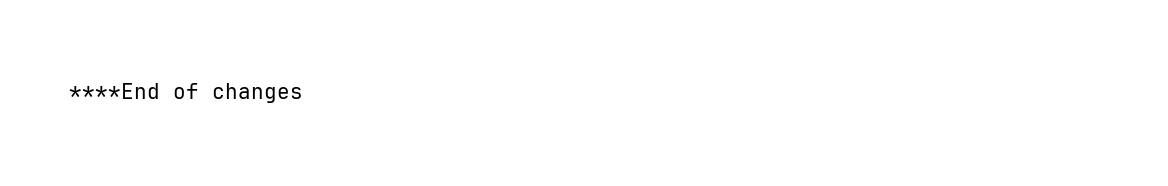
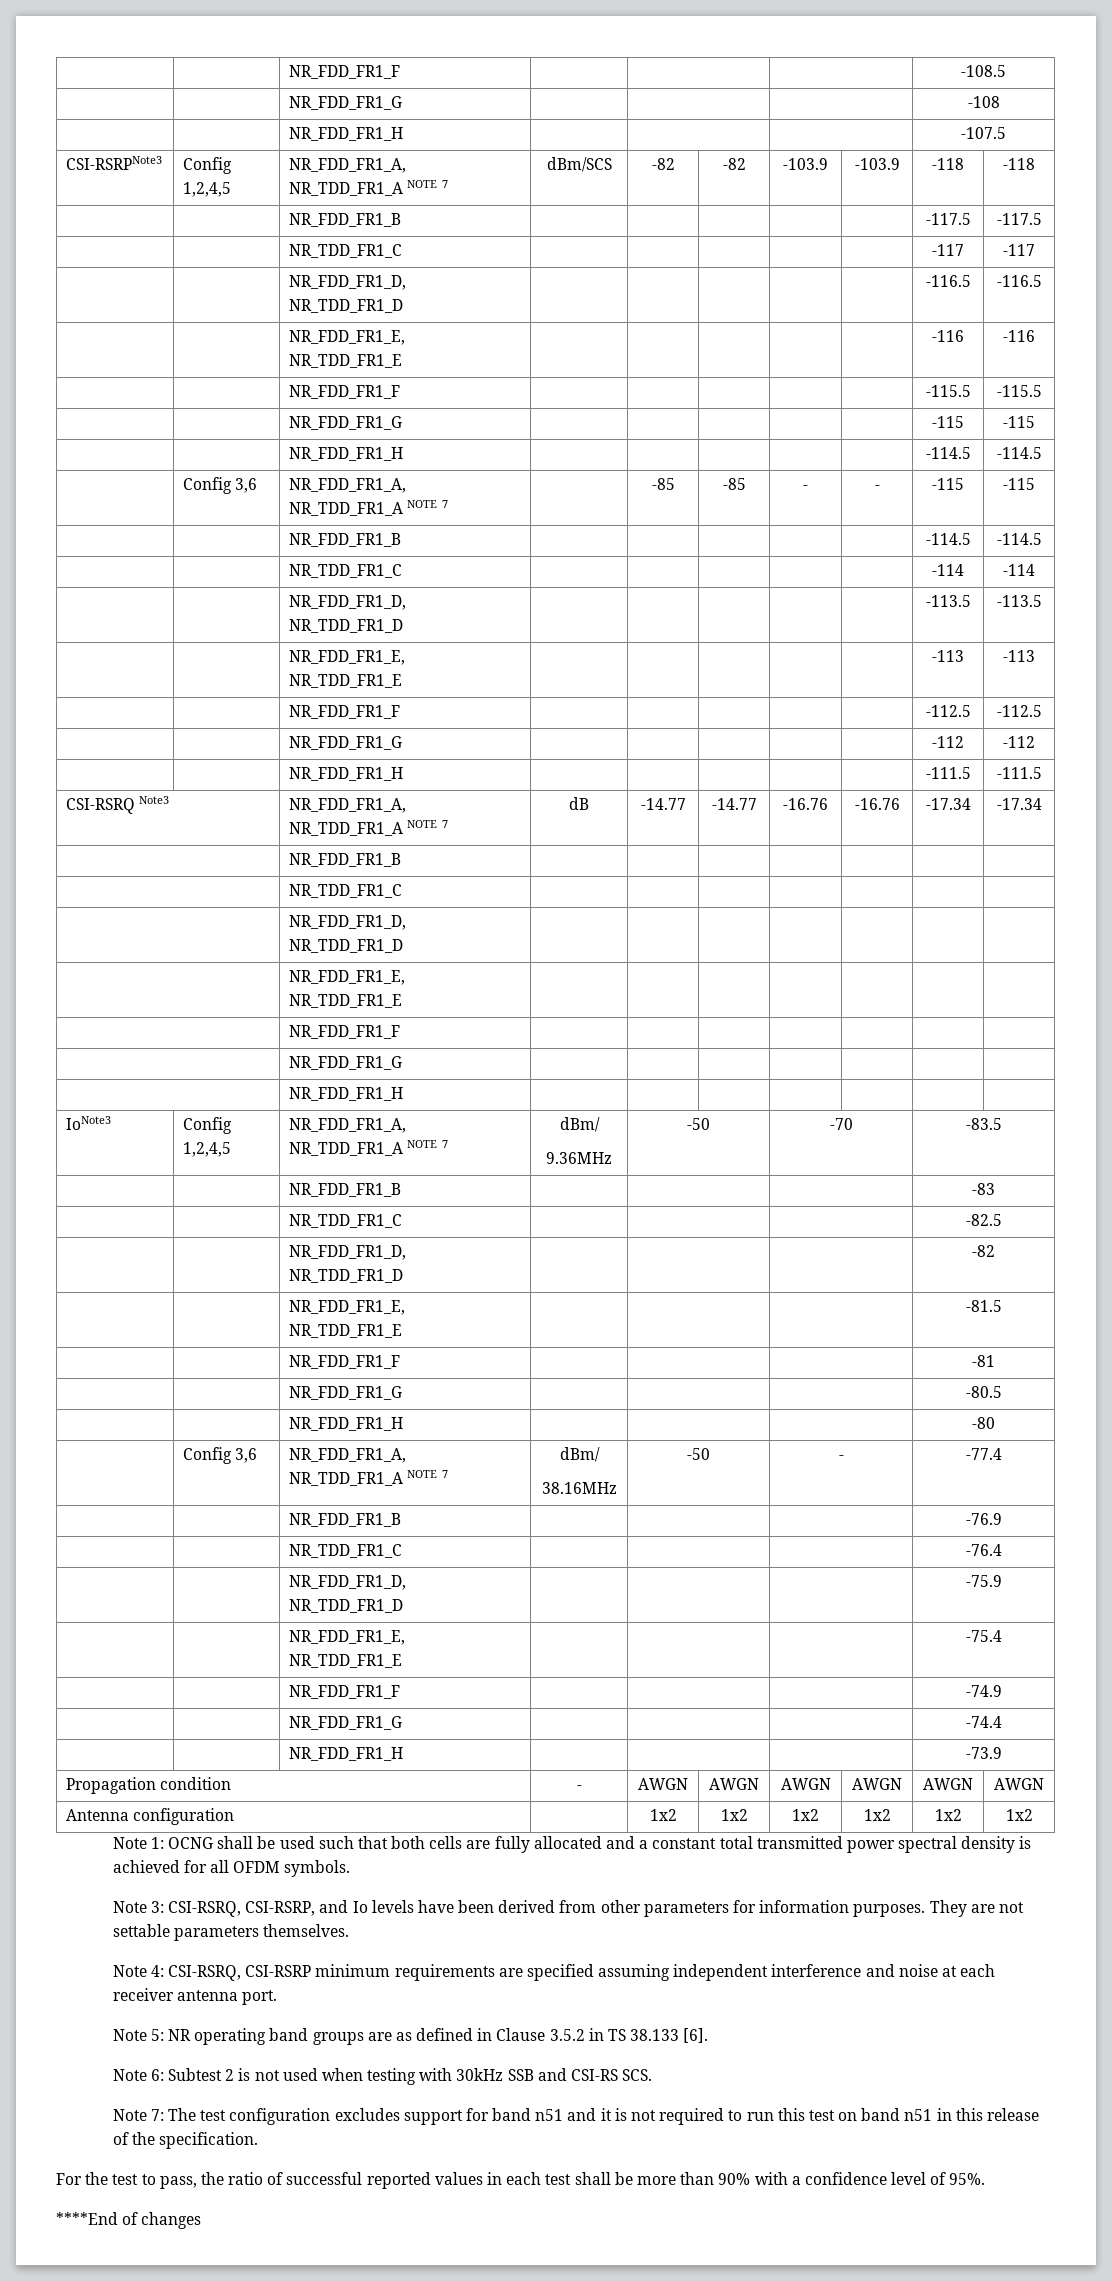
(69, 91) none -> [289,65,401,79] [961,65,1006,77] [289,96,403,110] [967,96,1000,108] [289,127,404,141] [961,127,1006,139] [66,156,163,170] [183,157,233,174] [183,182,232,197] [289,158,407,173] [289,180,448,196] [546,157,612,172] [651,158,675,170] [722,158,746,170] [783,158,828,170] [854,158,900,170] [932,158,964,170] [1003,158,1035,170] [289,213,402,227] [925,213,971,225] [996,213,1042,225] [289,244,403,258] [932,244,964,256] [1003,244,1035,256] [289,275,407,290] [289,299,404,313] [925,275,971,287] [996,275,1042,287] [289,330,406,345] [289,354,403,368] [932,330,964,342] [1003,330,1035,342] [289,385,401,399] [925,385,971,397] [996,385,1042,397] [289,416,403,430] [932,416,964,428] [1003,416,1035,428] [289,447,404,461] [925,447,971,459] [996,447,1042,459] [183,477,258,494] [289,478,407,493] [289,500,448,516] [651,478,675,490] [722,478,746,490] [803,485,808,490] [874,485,880,490] [932,478,964,490] [1003,478,1035,490] [289,533,402,547] [925,533,971,545] [996,533,1042,545] [289,564,403,578] [932,564,964,576] [1003,564,1035,576] [289,595,407,610] [289,619,404,633] [925,595,971,607] [996,595,1042,607] [289,650,406,665] [289,674,403,688] [932,650,964,662] [1003,650,1035,662] [289,705,401,719] [925,705,971,717] [996,705,1042,717] [289,736,403,750] [932,736,964,748] [1003,736,1035,748] [289,767,404,781] [925,767,971,779] [996,767,1042,779] [66,796,170,814] [289,798,407,813] [289,820,448,836] [569,797,589,810] [640,798,686,810] [711,798,757,810] [783,798,828,810] [854,798,900,810] [925,798,971,810] [996,798,1042,810] [289,853,402,867] [289,884,403,898] [289,915,407,930] [289,939,404,953] [289,970,406,985] [289,994,403,1008] [289,1025,401,1039] [289,1056,403,1070] [289,1087,404,1101] [66,1116,112,1130] [183,1117,233,1134] [183,1142,232,1157] [289,1118,407,1133] [289,1140,448,1156] [559,1117,600,1132] [546,1152,612,1164] [687,1118,710,1130] [829,1118,853,1130] [965,1118,1002,1130] [289,1183,402,1197] [972,1183,995,1195] [289,1214,403,1228] [965,1214,1002,1226] [289,1245,407,1260] [289,1269,404,1283] [972,1245,995,1257] [289,1300,406,1315] [289,1324,403,1338] [965,1300,1002,1312] [289,1355,401,1369] [972,1355,995,1367] [289,1386,403,1400] [965,1386,1002,1398] [289,1417,404,1431] [972,1417,995,1429] [183,1447,258,1464] [289,1448,407,1463] [289,1470,448,1486] [559,1447,600,1462] [541,1482,617,1494] [687,1448,710,1460] [838,1455,844,1460] [965,1448,1002,1460] [289,1513,402,1527] [965,1513,1002,1525] [289,1544,403,1558] [965,1544,1002,1556] [289,1575,407,1590] [289,1599,404,1613] [965,1575,1002,1587] [289,1630,406,1645] [289,1654,403,1668] [965,1630,1002,1642] [289,1685,401,1699] [965,1685,1002,1697] [289,1716,403,1730] [965,1716,1002,1728] [289,1747,404,1761] [965,1747,1002,1759] [66,1777,232,1794] [576,1785,582,1790] [638,1778,688,1790] [709,1778,759,1790] [780,1778,831,1790] [852,1778,902,1790] [923,1778,973,1790] [994,1778,1044,1790] [66,1808,235,1825] [649,1809,677,1821] [720,1809,748,1821] [792,1809,819,1821] [863,1809,891,1821] [934,1809,962,1821] [1005,1809,1033,1821] [112,1836,1032,1853] [112,1860,351,1877] [112,1900,1024,1917] [112,1924,349,1941] [112,1964,996,1981] [112,1988,277,2005] [112,2028,709,2045] [112,2068,653,2085] [112,2108,1040,2125] [112,2132,258,2149] [56,2172,986,2189] | | NR_FDD_FR1_F | | | | -108.5 // | | NR_FDD_FR1_G | | | | -108 // | | NR_FDD_FR1_H | | | | -107.5 // CSI-RSRPNote3 | Config 1,2,4,5 | NR_FDD_FR1_A, NR_TDD_FR1_A NOTE 7 | dBm/SCS | -82 | -82 | -103.9 | -103.9 | -118 | -118 // | | NR_FDD_FR1_B | | | | | | -117.5 | -117.5 // | | NR_TDD_FR1_C | | | | | | -117 | -117 // | | NR_FDD_FR1_D, NR_TDD_FR1_D | | | | | | -116.5 | -116.5 // | | NR_FDD_FR1_E, NR_TDD_FR1_E | | | | | | -116 | -116 // | | NR_FDD_FR1_F | | | | | | -115.5 | -115.5 // | | NR_FDD_FR1_G | | | | | | -115 | -115 // | | NR_FDD_FR1_H | | | | | | -114.5 | -114.5 // | Config 3,6 | NR_FDD_FR1_A, NR_TDD_FR1_A NOTE 7 | | -85 | -85 | - | - | -115 | -115 // | | NR_FDD_FR1_B | | | | | | -114.5 | -114.5 // | | NR_TDD_FR1_C | | | | | | -114 | -114 // | | NR_FDD_FR1_D, NR_TDD_FR1_D | | | | | | -113.5 | -113.5 // | | NR_FDD_FR1_E, NR_TDD_FR1_E | | | | | | -113 | -113 // | | NR_FDD_FR1_F | | | | | | -112.5 | -112.5 // | | NR_FDD_FR1_G | | | | | | -112 | -112 // | | NR_FDD_FR1_H | | | | | | -111.5 | -111.5 // CSI-RSRQ Note3 | NR_FDD_FR1_A, NR_TDD_FR1_A NOTE 7 | dB | -14.77 | -14.77 | -16.76 | -16.76 | -17.34 | -17.34 // | NR_FDD_FR1_B | | | | | | | // | NR_TDD_FR1_C | | | | | | | // | NR_FDD_FR1_D, NR_TDD_FR1_D | | | | | | | // | NR_FDD_FR1_E, NR_TDD_FR1_E | | | | | | | // | NR_FDD_FR1_F | | | | | | | // | NR_FDD_FR1_G | | | | | | | // | NR_FDD_FR1_H | | | | | | | // IoNote3 | Config 1,2,4,5 | NR_FDD_FR1_A, NR_TDD_FR1_A NOTE 7 | dBm/ // 9.36MHz | -50 | -70 | -83.5 // | | NR_FDD_FR1_B | | | | -83 // | | NR_TDD_FR1_C | | | | -82.5 // | | NR_FDD_FR1_D, NR_TDD_FR1_D | | | | -82 // | | NR_FDD_FR1_E, NR_TDD_FR1_E | | | | -81.5 // | | NR_FDD_FR1_F | | | | -81 // | | NR_FDD_FR1_G | | | | -80.5 // | | NR_FDD_FR1_H | | | | -80 // | Config 3,6 | NR_FDD_FR1_A, NR_TDD_FR1_A NOTE 7 | dBm/ // 38.16MHz | -50 | - | -77.4 // | | NR_FDD_FR1_B | | | | -76.9 // | | NR_TDD_FR1_C | | | | -76.4 // | | NR_FDD_FR1_D, NR_TDD_FR1_D | | | | -75.9 // | | NR_FDD_FR1_E, NR_TDD_FR1_E | | | | -75.4 // | | NR_FDD_FR1_F | | | | -74.9 // | | NR_FDD_FR1_G | | | | -74.4 // | | NR_FDD_FR1_H | | | | -73.9 // Propagation condition | - | AWGN | AWGN | AWGN | AWGN | AWGN | AWGN // Antenna configuration | | 1x2 | 1x2 | 1x2 | 1x2 | 1x2 | 1x2 // Note 1: OCNG shall be used such that both cells are fully allocated and a constant total transmitted power spectral density is achieved for all OFDM symbols. // Note 3: CSI-RSRQ, CSI-RSRP, and Io levels have been derived from other parameters for information purposes. They are not settable parameters themselves. // Note 4: CSI-RSRQ, CSI-RSRP minimum requirements are specified assuming independent interference and noise at each receiver antenna port. // Note 5: NR operating band groups are as defined in Clause 3.5.2 in TS 38.133 [6]. // Note 6: Subtest 2 is not used when testing with 30kHz SSB and CSI-RS SCS. // Note 7: The test configuration excludes support for band n51 and it is not required to run this test on band n51 in this release of the specification. // For the test to pass, the ratio of successful reported values in each test shall be more than 90% with a confidence level of 95%. //

